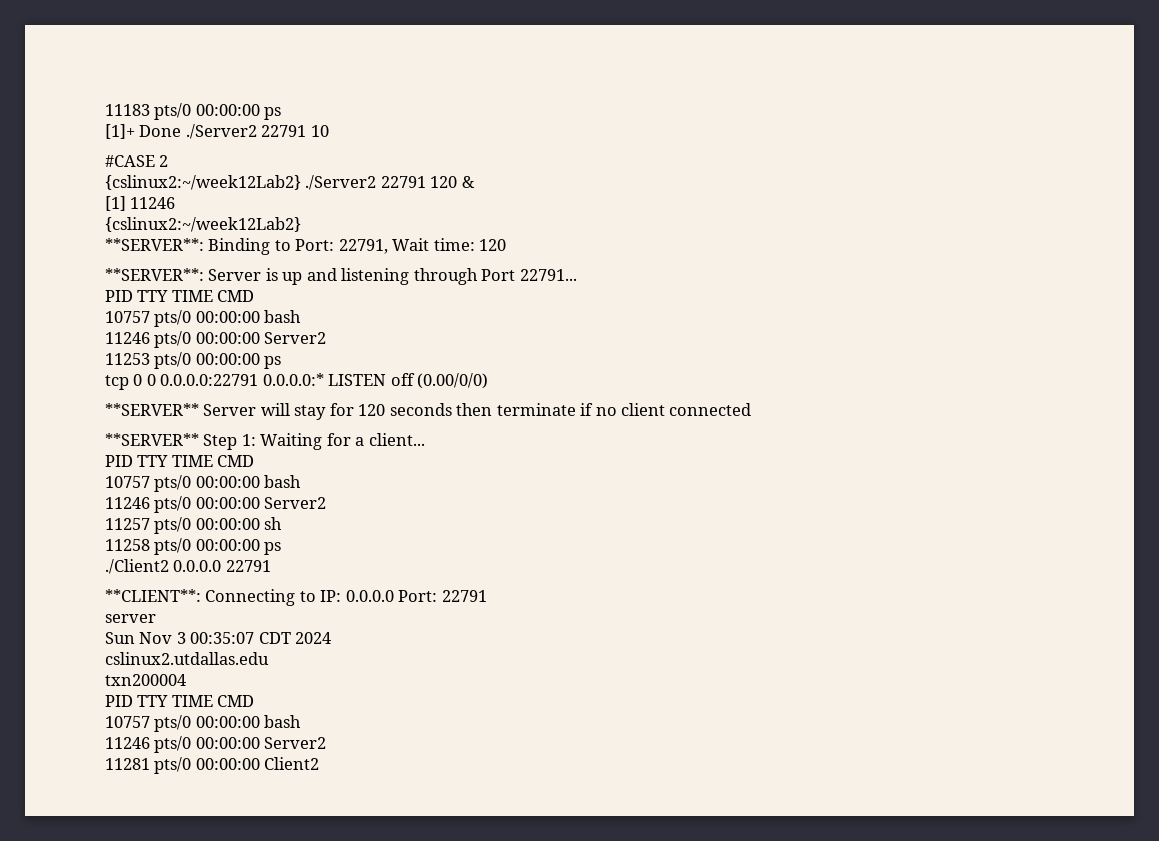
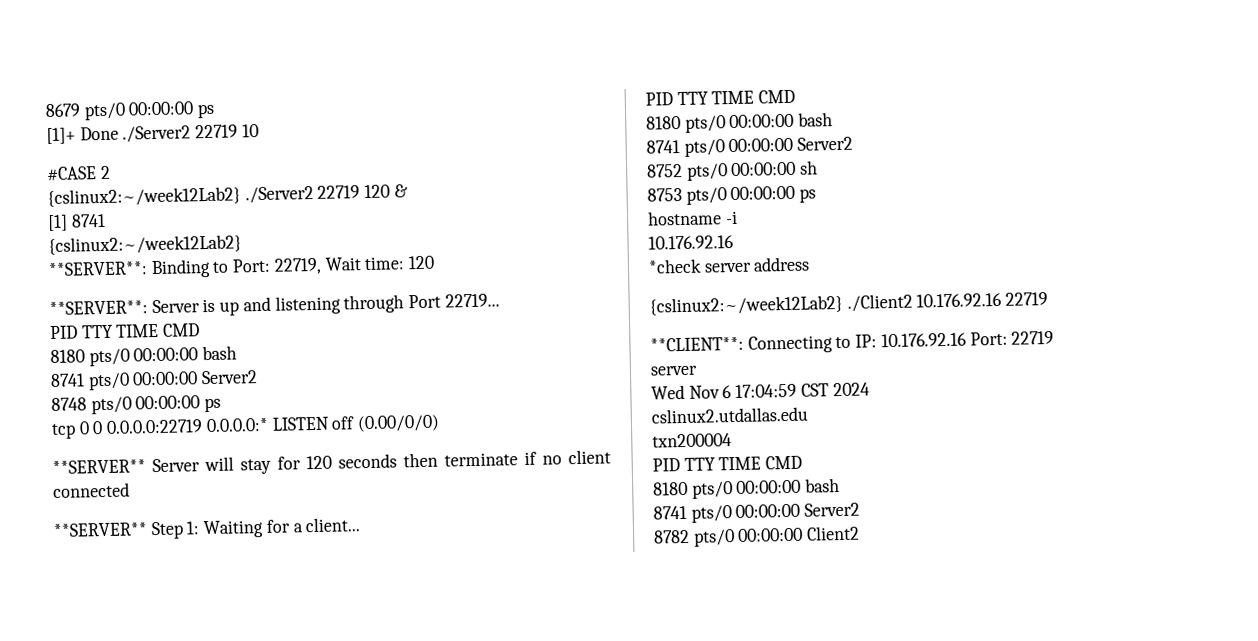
[105,104,150,116] 11183 -> [45,103,81,118] 8679
[261,125,307,137] 22791 -> [195,124,239,139] 22719
[380,176,426,188] 22791 -> [317,185,361,199] 22719
[130,197,176,209] 11246 -> [70,213,106,228] 8741
[338,239,388,254] 22791, -> [273,257,322,275] 22719,
[519,269,577,281] [105,290,255,302] [105,310,302,327] [105,331,327,348] [105,353,150,365] 22791... // PID TTY TIME CMD // 10757 pts/0 00:00:00 bash // 11246 pts/0 00:00:00 Server2 // 11253 -> [444,293,500,308] [50,323,201,340] [50,345,238,367] [50,370,259,391] [51,397,87,411] 22719... // PID TTY TIME CMD // 8180 pts/0 00:00:00 bash // 8741 pts/0 00:00:00 Server2 // 8748
[160,374,259,386] 0.0.0.0:22791 -> [106,419,204,434] 0.0.0.0:22719
[105,475,302,492] [105,496,327,513] [105,518,150,530] 10757 pts/0 00:00:00 bash // 11246 pts/0 00:00:00 Server2 // 11257 -> [646,112,834,133] [646,136,854,157] [647,163,683,178] 8180 pts/0 00:00:00 bash // 8741 pts/0 00:00:00 Server2 // 8752
[105,538,282,555] [105,559,271,574] [105,589,487,606] [105,614,156,623] [105,632,291,644] 11258 pts/0 00:00:00 ps // ./Client2 0.0.0.0 22791 // **CLIENT**: Connecting to IP: 0.0.0.0 Port: 22791 // server // Sun Nov 3 00:35:07 CDT -> [647,185,817,205] [647,210,738,226] [648,234,734,250] [648,256,811,274] [649,292,1049,316] [650,330,1055,354] [650,365,698,376] [651,383,829,400] 8753 pts/0 00:00:00 ps // hostname -i // 10.176.92.16 // *check server address // {cslinux2:~/week12Lab2} ./Client2 10.176.92.16 22719 // **CLIENT**: Connecting to IP: 10.176.92.16 Port: 22719 // server // Wed Nov 6 17:04:59 CST
[105,715,302,732] [105,736,327,753] [105,758,150,770] 10757 pts/0 00:00:00 bash // 11246 pts/0 00:00:00 Server2 // 11281 -> [653,478,841,499] [653,502,861,523] [654,529,690,544] 8180 pts/0 00:00:00 bash // 8741 pts/0 00:00:00 Server2 // 8782

